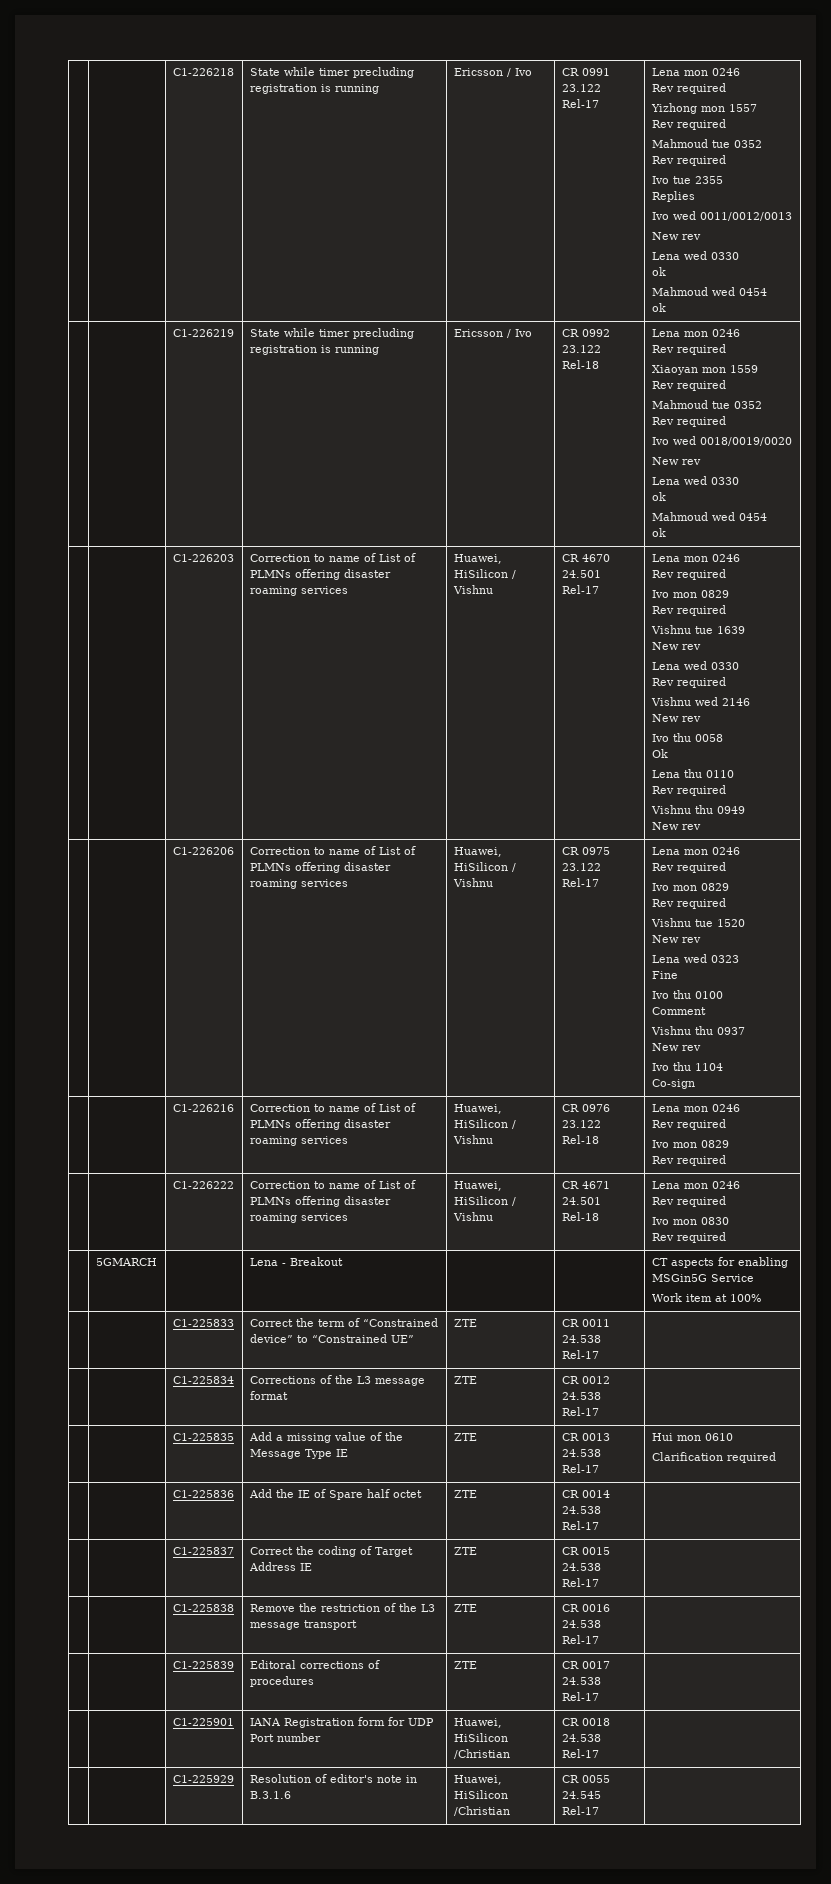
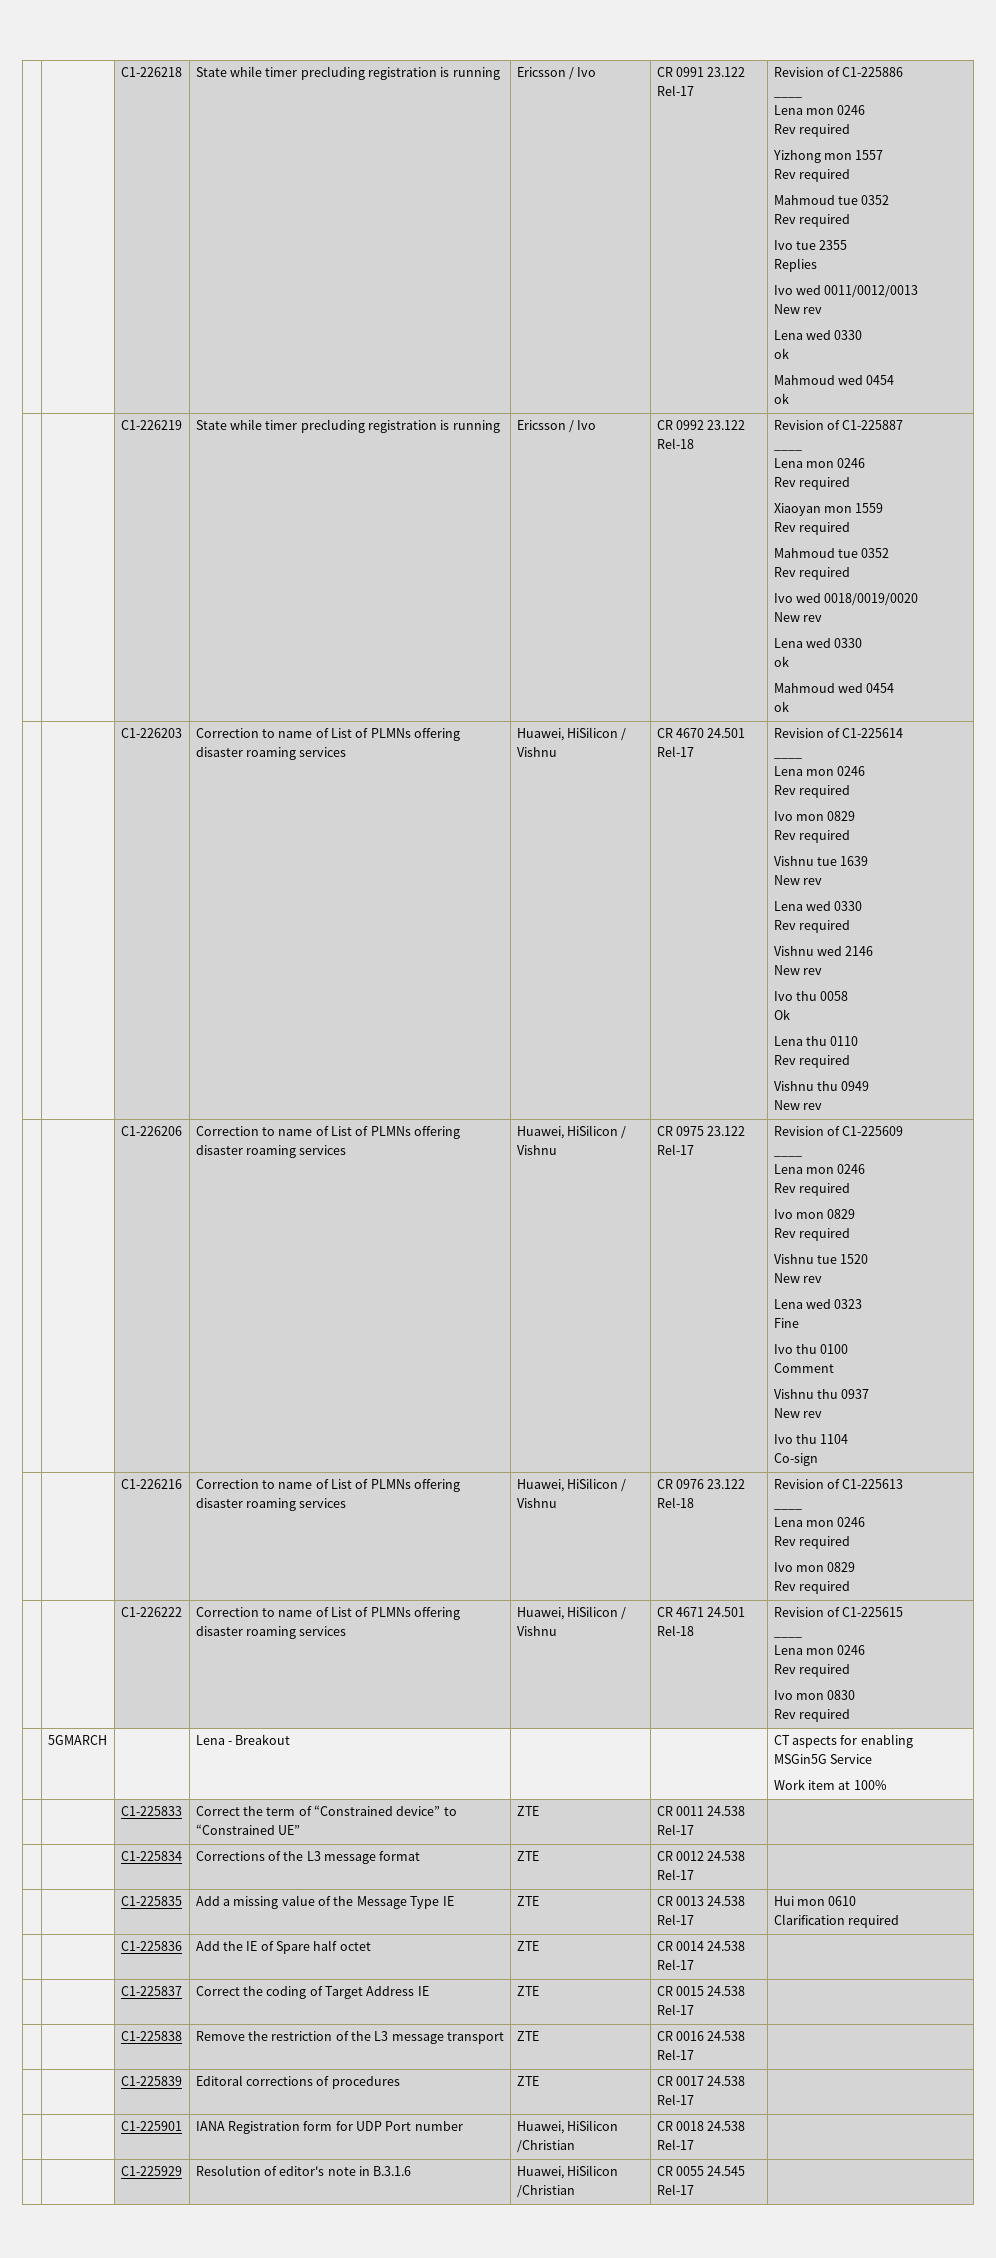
(599, 103) none -> [773,67,904,77] [773,96,802,98] Revision of C1-225886 // ____ //
(599, 364) none -> [773,420,904,430] [773,449,802,451] Revision of C1-225887 // ____ //
(599, 589) none -> [773,728,904,738] [773,757,802,759] Revision of C1-225614 // ____ //
(599, 882) none -> [773,1126,904,1136] [773,1155,802,1157] Revision of C1-225609 // ____ //
(599, 1139) none -> [773,1479,904,1489] [773,1508,802,1510] Revision of C1-225613 // ____ //
(599, 1216) none -> [773,1607,904,1617] [773,1636,802,1638] Revision of C1-225615 // ____ //

